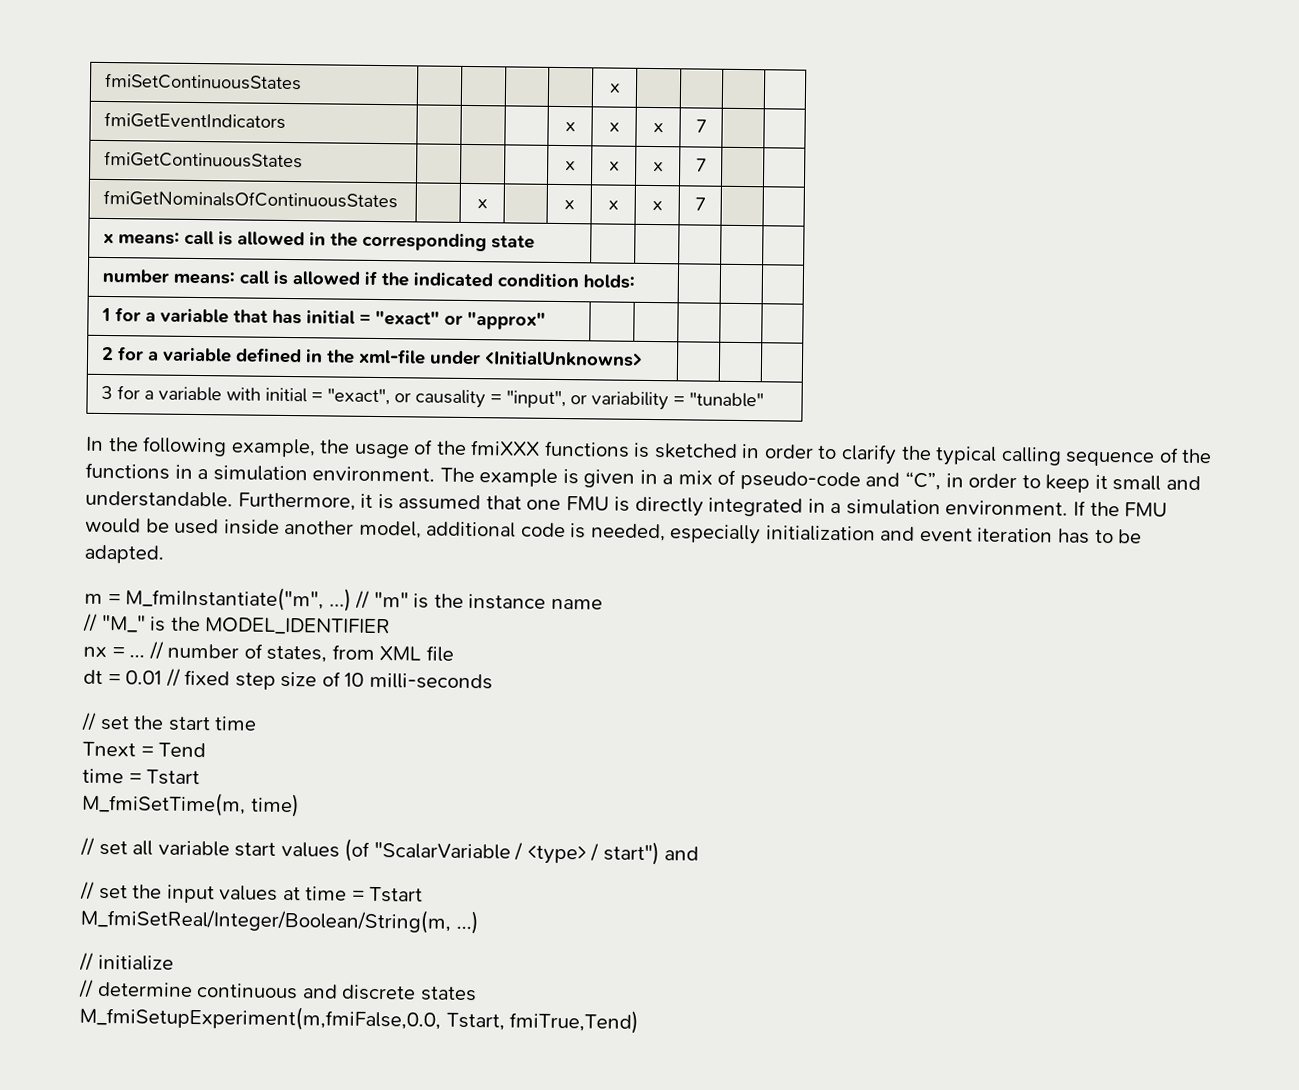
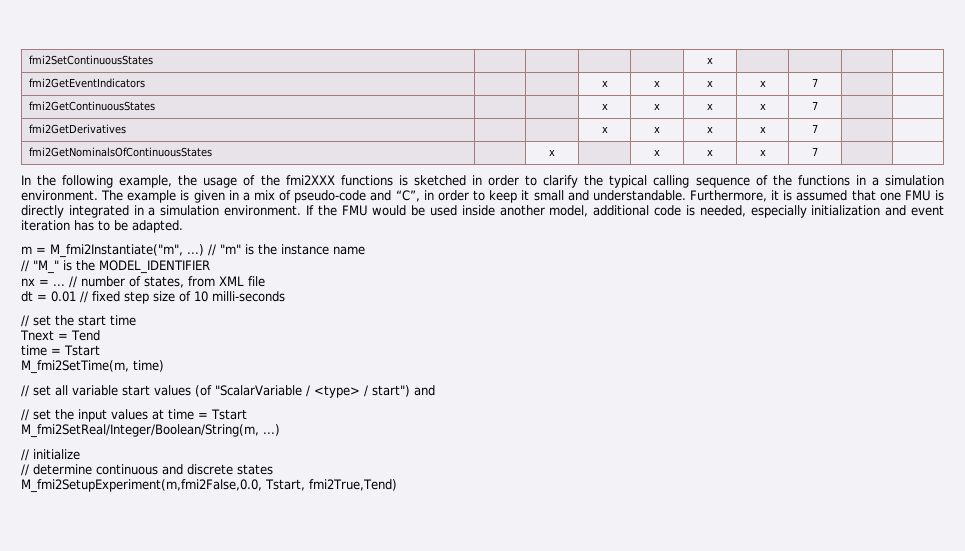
[104,72,303,91] fmiSetContinuousStates -> [29,55,154,65] fmi2SetContinuousStates
[104,111,287,129] [564,122,576,132] [608,122,620,132] [652,123,664,133] [695,119,707,133] [104,150,304,169] [564,161,576,171] [608,161,620,171] [652,162,664,172] [695,158,707,172] [103,189,399,209] fmiGetEventIndicators | | | | x | x | x | 7 | | // fmiGetContinuousStates | | | | x | x | x | 7 | | // fmiGetNominalsOfContinuousStates -> [29,78,146,88] [601,80,608,87] [654,80,660,87] [707,80,713,87] [759,80,766,87] [812,78,818,87] [29,101,156,111] [601,103,608,110] [654,103,660,110] [707,103,713,110] [759,103,766,110] [812,101,818,110] [29,124,127,134] [601,126,608,133] [654,126,660,133] [707,126,713,133] [759,126,766,133] [812,124,818,133] [29,147,213,157] fmi2GetEventIndicators | | | x | x | x | x | 7 | | // fmi2GetContinuousStates | | | x | x | x | x | 7 | | // fmi2GetDerivatives | | | x | x | x | x | 7 | | // fmi2GetNominalsOfContinuousStates
[103,230,536,252] [102,268,636,289] [101,307,547,330] [102,346,644,367] [101,385,765,411] // x means: call is allowed in the corresponding state | | | | | // number means: call is allowed if the indicated condition holds: | | | // 1 for a variable that has initial = "exact" or "approx" | | | | | // 2 for a variable defined in the xml-file under <InitialUnknowns> | | | // 3 for a variable with initial = "exact", or causality = "input", or variability = "tunable" -> (818, 151) none
[470,440,541,456] fmiXXX -> [285,175,335,185] fmi2XXX
[125,586,325,612] M_fmiInstantiate("m", -> [50,244,183,258] M_fmi2Instantiate("m",
[81,791,246,817] M_fmiSetTime(m, -> [21,360,129,374] M_fmi2SetTime(m,
[80,906,451,934] M_fmiSetReal/Integer/Boolean/String(m, -> [21,424,259,438] M_fmi2SetReal/Integer/Boolean/String(m,
[79,1004,640,1034] M_fmiSetupExperiment(m,fmiFalse,0.0, Tstart, fmiTrue,Tend) -> [21,479,397,493] M_fmi2SetupExperiment(m,fmi2False,0.0, Tstart, fmi2True,Tend)

